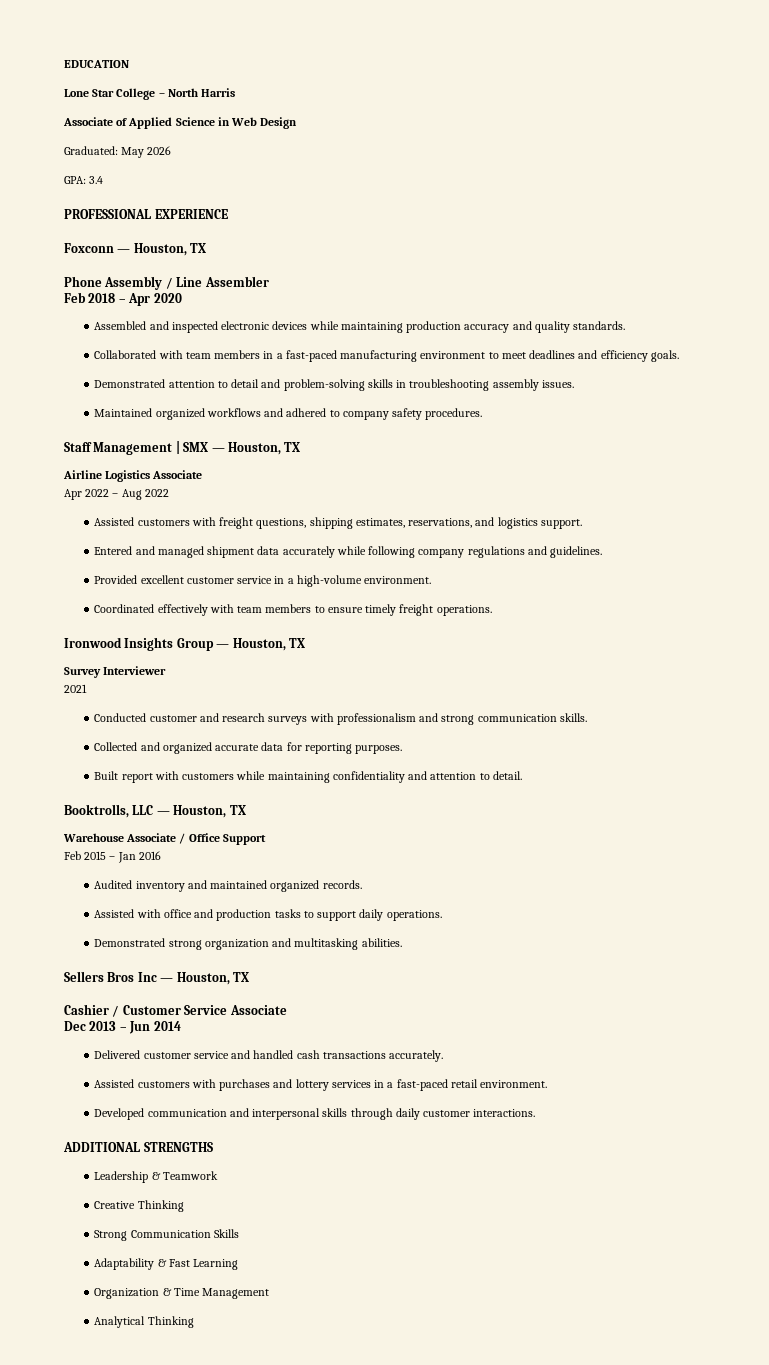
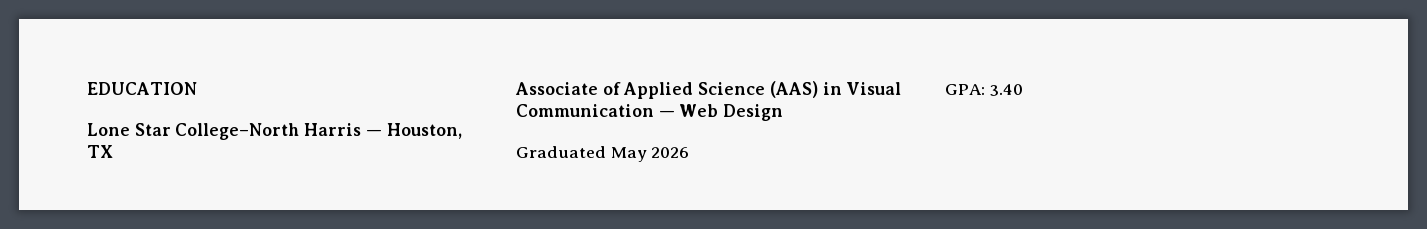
[116,88,236,100] College – North Harris -> [175,123,462,140] [87,145,113,158] College–North Harris — Houston, TX
[217,117,230,126] in -> [769,81,902,98] [516,104,675,117] (AAS) in Visual Communication —
[64,146,118,155] Graduated: -> [516,146,606,158] Graduated
[89,176,104,184] [64,209,228,219] [64,243,207,256] [64,276,269,290] [64,292,182,306] [94,321,626,333] [94,350,679,362] [94,379,574,391] [94,408,483,420] [64,441,301,455] [63,470,203,482] [64,489,169,500] [94,517,582,529] [94,546,603,558] [94,575,432,587] [94,604,492,616] [64,637,305,651] [64,666,167,678] [64,684,87,693] [94,713,587,725] [94,742,403,754] [94,771,522,783] [64,804,246,818] [63,833,266,845] [64,851,161,863] [94,880,362,892] [94,909,442,921] [94,938,402,950] [64,971,249,985] [64,1004,287,1017] [64,1021,181,1034] [94,1050,444,1062] [94,1079,548,1091] [94,1108,536,1120] [63,1142,213,1152] [94,1171,218,1183] [94,1200,184,1212] [94,1229,239,1241] [94,1258,239,1270] [94,1288,270,1299] [94,1316,194,1328] 3.4 // PROFESSIONAL EXPERIENCE // Foxconn — Houston, TX // Phone Assembly / Line Assembler // Feb 2018 – Apr 2020 // Assembled and inspected electronic devices while maintaining production accuracy and quality standards. // Collaborated with team members in a fast-paced manufacturing environment to meet deadlines and efficiency goals. // Demonstrated attention to detail and problem-solving skills in troubleshooting assembly issues. // Maintained organized workflows and adhered to company safety procedures. // Staff Management | SMX — Houston, TX // Airline Logistics Associate // Apr 2022 – Aug 2022 // Assisted customers with freight questions, shipping estimates, reservations, and logistics support. // Entered and managed shipment data accurately while following company regulations and guidelines. // Provided excellent customer service in a high-volume environment. // Coordinated effectively with team members to ensure timely freight operations. // Ironwood Insights Group — Houston, TX // Survey Interviewer // 2021 // Conducted customer and research surveys with professionalism and strong communication skills. // Collected and organized accurate data for reporting purposes. // Built report with customers while maintaining confidentiality and attention to detail. // Booktrolls, LLC — Houston, TX // Warehouse Associate / Office Support // Feb 2015 – Jan 2016 // Audited inventory and maintained organized records. // Assisted with office and production tasks to support daily operations. // Demonstrated strong organization and multitasking abilities. // Sellers Bros Inc — Houston, TX // Cashier / Customer Service Associate // Dec 2013 – Jun 2014 // Delivered customer service and handled cash transactions accurately. // Assisted customers with purchases and lottery services in a fast-paced retail environment. // Developed communication and interpersonal skills through daily customer interactions. // ADDITIONAL STRENGTHS // Leadership & Teamwork // Creative Thinking // Strong Communication Skills // Adaptability & Fast Learning // Organization & Time Management // Analytical Thinking -> [989,84,1023,96] 3.40

